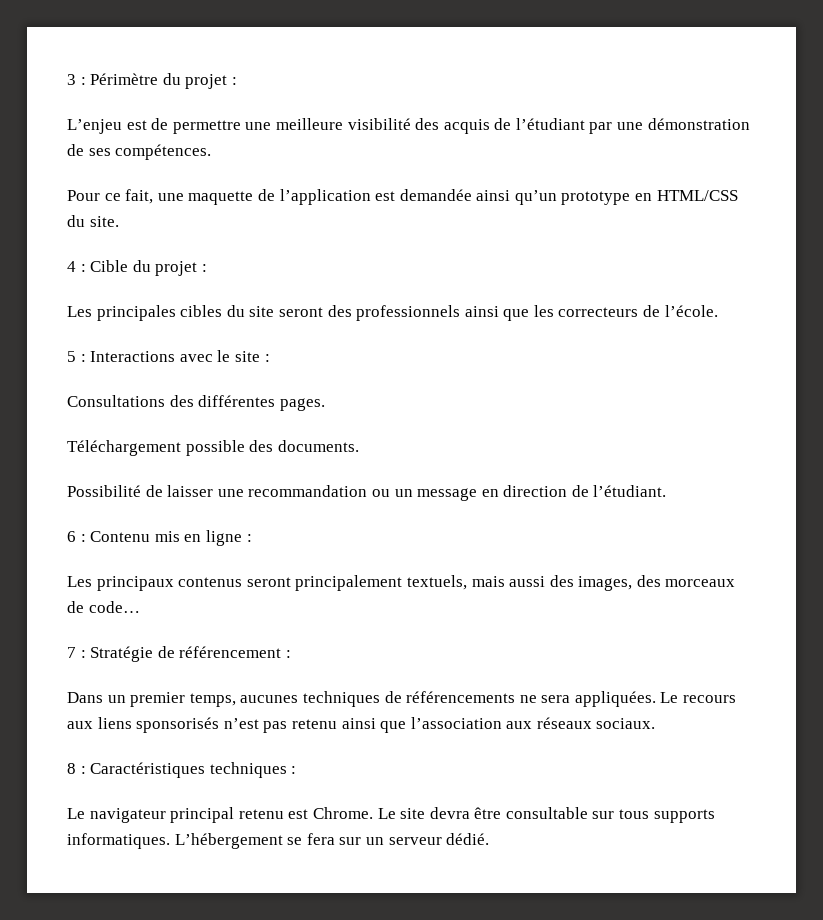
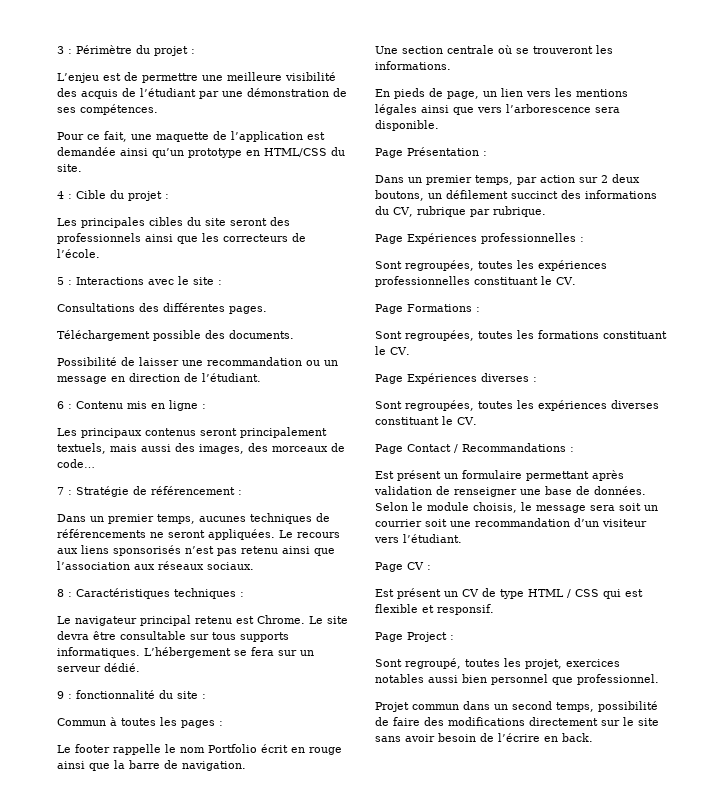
[541,695,571,703] sera -> [168,530,205,538] seront
(490, 839) none -> [57,690,206,699] [57,717,223,728] [57,744,342,755] [57,760,246,771] [375,45,613,54] [375,61,451,70] [375,88,628,99] [375,104,620,115] [375,120,439,131] [375,147,487,158] [375,174,640,185] [375,190,657,201] [375,206,546,217] [375,233,584,244] [375,260,607,271] [375,276,576,287] [375,304,480,314] [375,330,667,341] [375,346,410,355] [375,373,537,384] [375,400,659,411] [375,416,477,425] [375,443,574,454] [375,470,624,481] [374,486,646,497] [375,502,658,513] [375,518,647,527] [374,534,462,543] [375,562,431,572] [375,588,643,599] [375,604,494,615] [375,632,454,642] [375,658,620,669] [375,674,659,685] [375,701,658,712] [375,717,659,726] [375,733,593,742] // 9 : fonctionnalité du site : // Commun à toutes les pages : // Le footer rappelle le nom Portfolio écrit en rouge ainsi que la barre de navigation. // Une section centrale où se trouveront les informations. // En pieds de page, un lien vers les mentions légales ainsi que vers l’arborescence sera disponible. // Page Présentation : // Dans un premier temps, par action sur 2 deux boutons, un défilement succinct des informations du CV, rubrique par rubrique. // Page Expériences professionnelles : // Sont regroupées, toutes les expériences professionnelles constituant le CV. // Page Formations : // Sont regroupées, toutes les formations constituant le CV. // Page Expériences diverses : // Sont regroupées, toutes les expériences diverses constituant le CV. // Page Contact / Recommandations : // Est présent un formulaire permettant après validation de renseigner une base de données. Selon le module choisis, le message sera soit un courrier soit une recommandation d’un visiteur vers l’étudiant. // Page CV : // Est présent un CV de type HTML / CSS qui est flexible et responsif. // Page Project : // Sont regroupé, toutes les projet, exercices notables aussi bien personnel que professionnel. // Projet commun dans un second temps, possibilité de faire des modifications directement sur le site sans avoir besoin de l’écrire en back.

